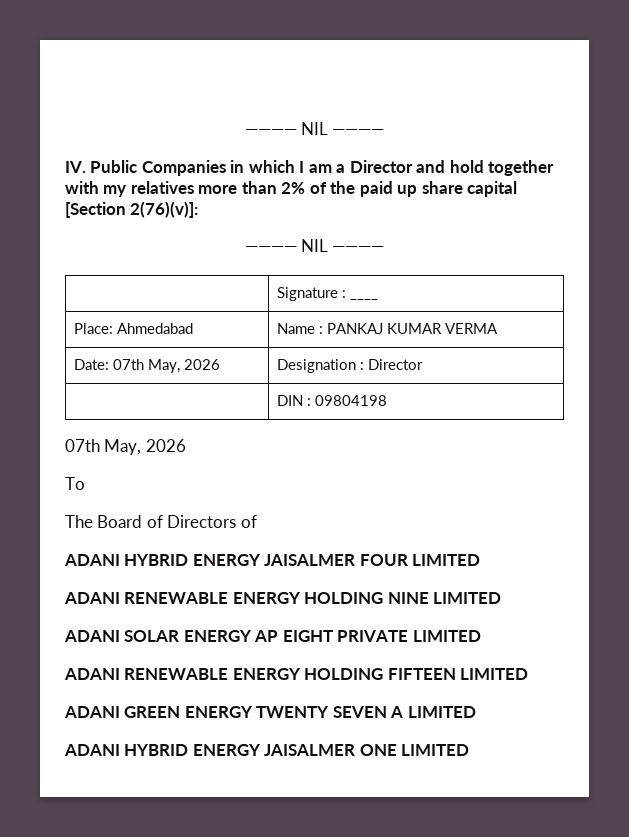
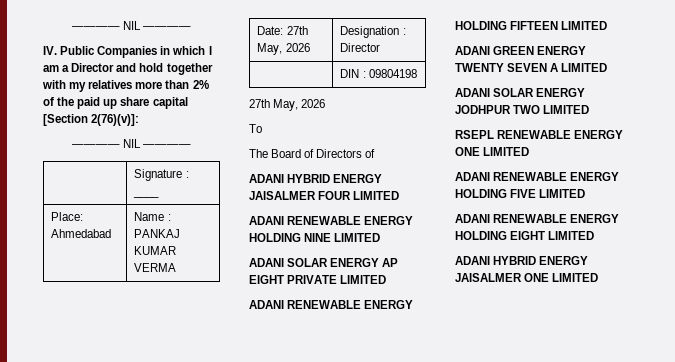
[112,359,144,370] 07th -> [286,26,308,35] 27th
[65,439,100,452] 07th -> [249,99,270,108] 27th
(476, 712) none -> [455,88,586,97] [455,105,590,114] [455,130,624,139] [455,147,530,156] [455,172,620,181] [455,189,586,198] [455,214,620,223] [455,231,595,240] // ADANI SOLAR ENERGY JODHPUR TWO LIMITED // RSEPL RENEWABLE ENERGY ONE LIMITED // ADANI RENEWABLE ENERGY HOLDING FIVE LIMITED // ADANI RENEWABLE ENERGY HOLDING EIGHT LIMITED

